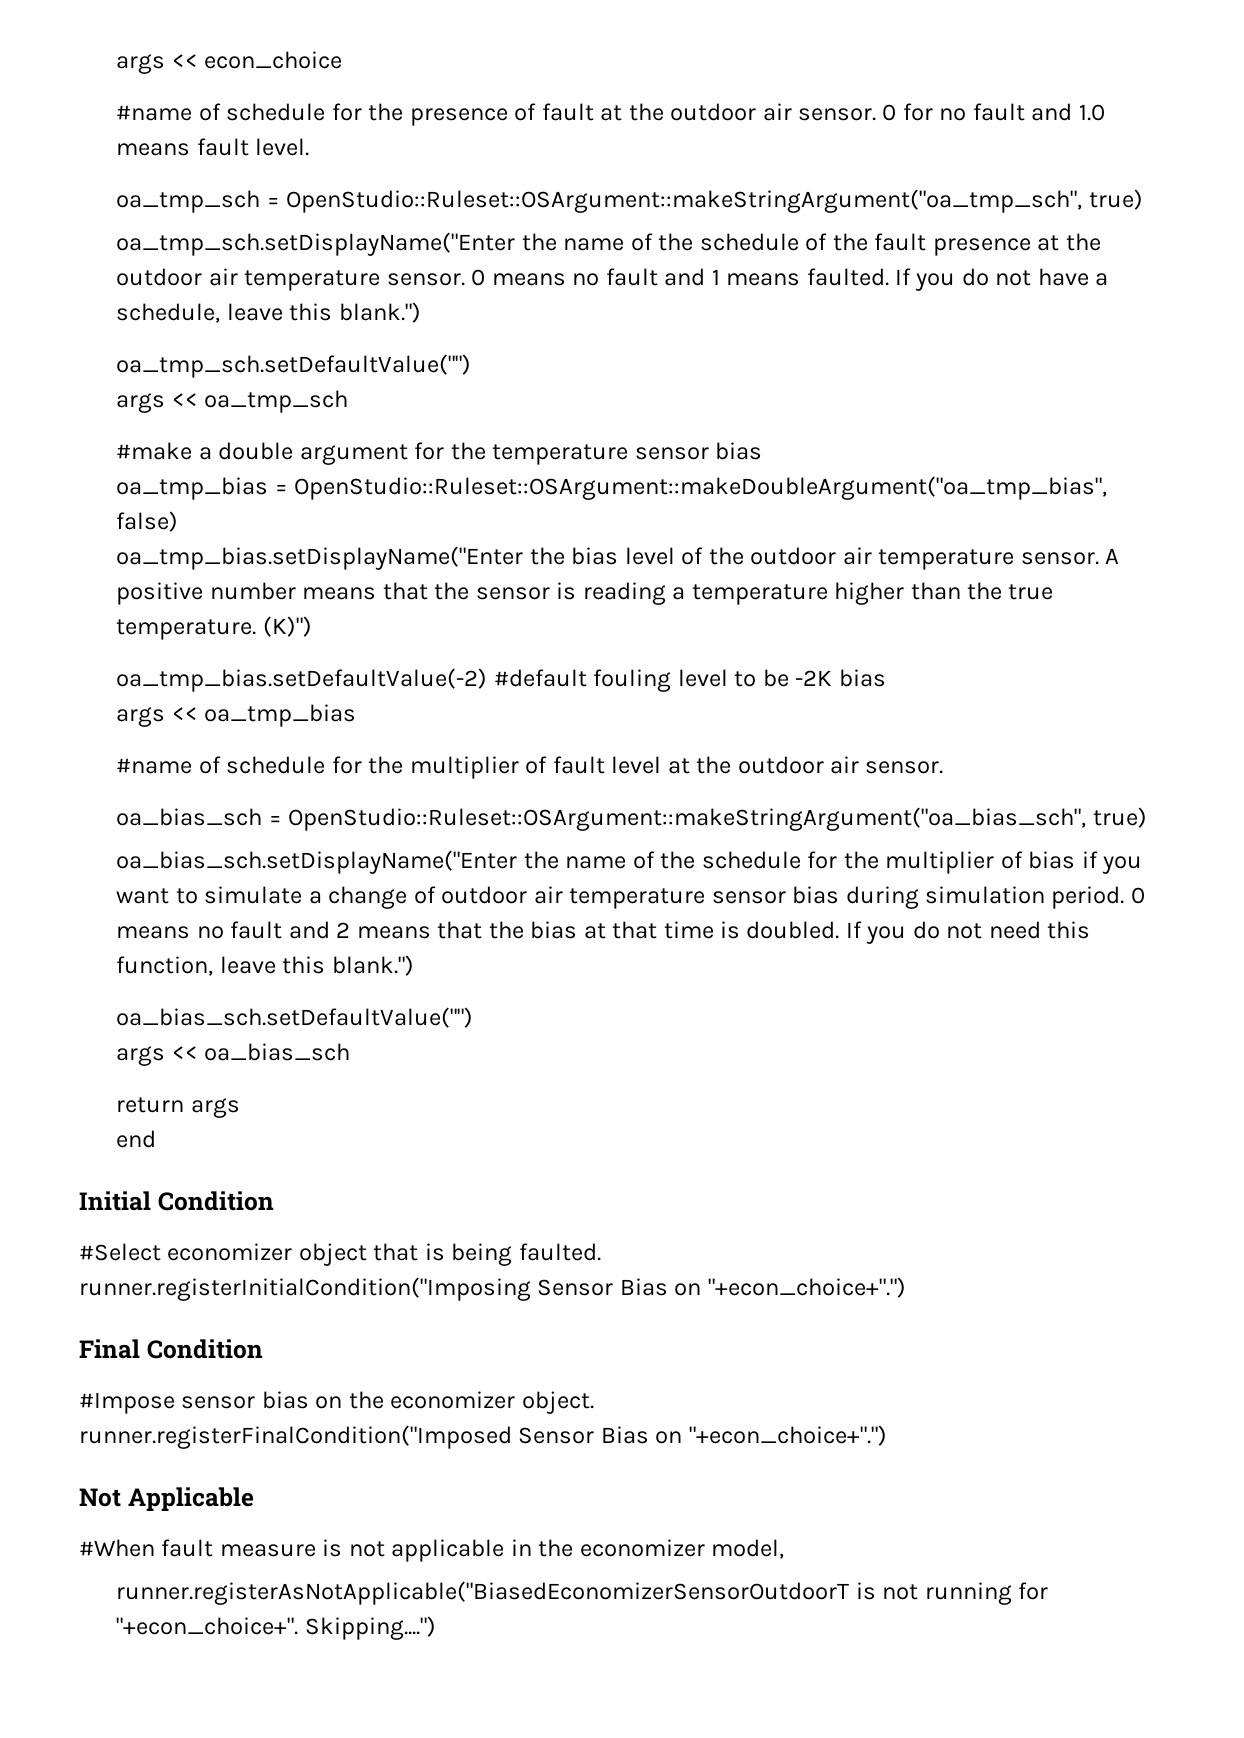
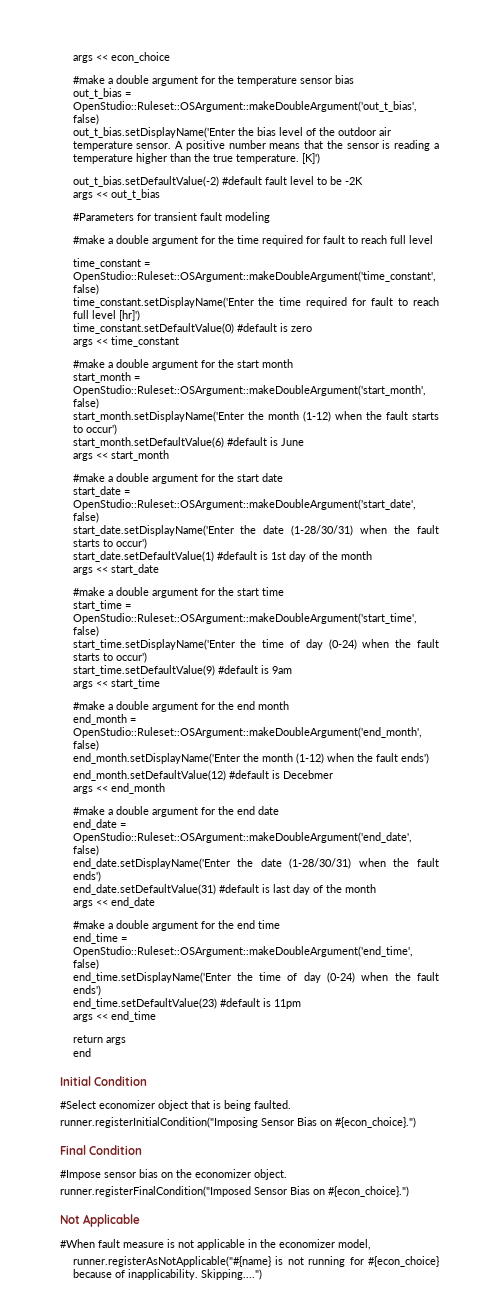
[116,103,1105,126] [116,138,310,156] [116,189,1143,213] [116,232,1101,256] [116,268,1109,291] [116,302,421,323] [116,354,472,378] [116,390,349,413] // #name of schedule for the presence of fault at the outdoor air sensor. 0 for no fault and 1.0 means fault level. // oa_tmp_sch = OpenStudio::Ruleset::OSArgument::makeStringArgument("oa_tmp_sch", true) // oa_tmp_sch.setDisplayName("Enter the name of the schedule of the fault presence at the outdoor air temperature sensor. 0 means no fault and 1 means faulted. If you do not have a schedule, leave this blank.") // oa_tmp_sch.setDefaultValue("") // args << oa_tmp_sch -> (170, 57) none
[116,476,1108,500] [116,511,179,532] [116,546,524,570] oa_tmp_bias = OpenStudio::Ruleset::OSArgument::makeDoubleArgument("oa_tmp_bias", false) // oa_tmp_bias.setDisplayName("Enter -> [72,88,131,99] [72,101,417,112] [72,114,99,125] [72,127,235,138] out_t_bias = OpenStudio::Ruleset::OSArgument::makeDoubleArgument('out_t_bias', false) // out_t_bias.setDisplayName('Enter
[262,616,312,637] [116,668,672,692] (K)") // oa_tmp_bias.setDefaultValue(-2) #default fouling -> [301,153,320,164] [72,176,287,187] [K]') // out_t_bias.setDefaultValue(-2) #default fault
[838,669,886,687] [116,704,357,727] [116,756,944,779] [116,807,1147,831] [116,850,1142,874] [116,886,1145,909] [116,921,1091,944] [116,955,414,976] [116,1007,474,1028] [116,1043,351,1066] bias // args << oa_tmp_bias // #name of schedule for the multiplier of fault level at the outdoor air sensor. // oa_bias_sch = OpenStudio::Ruleset::OSArgument::makeStringArgument("oa_bias_sch", true) // oa_bias_sch.setDisplayName("Enter the name of the schedule for the multiplier of bias if you want to simulate a change of outdoor air temperature sensor bias during simulation period. 0 means no fault and 2 means that the bias at that time is doubled. If you do not need this function, leave this blank.") // oa_bias_sch.setDefaultValue("") // args << oa_bias_sch -> [72,189,160,200] [72,212,270,223] [72,235,433,246] [72,258,150,269] [72,271,436,282] [72,284,99,295] [72,297,439,308] [72,310,140,321] [72,323,312,334] [72,336,179,347] [72,359,293,370] [72,372,140,383] [72,385,426,396] [72,398,99,409] [72,411,439,422] [72,424,117,435] [72,437,304,448] [72,450,169,461] [72,473,283,484] [72,486,130,497] [72,499,416,510] [72,512,99,523] [72,525,439,536] [72,538,147,549] [72,551,372,562] [72,564,159,575] [72,587,284,598] [72,600,131,611] [72,613,417,624] [72,626,99,637] [72,639,440,650] [72,652,147,663] [72,665,292,676] [72,678,160,689] [72,701,289,712] [72,714,136,725] [72,727,422,738] [72,740,99,751] [72,753,429,764] [72,770,333,781] [72,783,165,794] [72,806,279,817] [72,819,126,830] [72,832,412,843] [72,845,99,856] [72,858,439,869] [72,871,101,882] [72,884,376,895] [72,897,155,908] [72,920,280,931] [72,933,127,944] [72,946,413,957] [72,959,99,970] [72,972,440,983] [72,985,101,996] [72,998,301,1009] [72,1011,156,1022] // args << out_t_bias // #Parameters for transient fault modeling // #make a double argument for the time required for fault to reach full level // time_constant = OpenStudio::Ruleset::OSArgument::makeDoubleArgument('time_constant', false) // time_constant.setDisplayName('Enter the time required for fault to reach full level [hr]') // time_constant.setDefaultValue(0) #default is zero // args << time_constant // #make a double argument for the start month // start_month = OpenStudio::Ruleset::OSArgument::makeDoubleArgument('start_month', false) // start_month.setDisplayName('Enter the month (1-12) when the fault starts to occur') // start_month.setDefaultValue(6) #default is June // args << start_month // #make a double argument for the start date // start_date = OpenStudio::Ruleset::OSArgument::makeDoubleArgument('start_date', false) // start_date.setDisplayName('Enter the date (1-28/30/31) when the fault starts to occur') // start_date.setDefaultValue(1) #default is 1st day of the month // args << start_date // #make a double argument for the start time // start_time = OpenStudio::Ruleset::OSArgument::makeDoubleArgument('start_time', false) // start_time.setDisplayName('Enter the time of day (0-24) when the fault starts to occur') // start_time.setDefaultValue(9) #default is 9am // args << start_time // #make a double argument for the end month // end_month = OpenStudio::Ruleset::OSArgument::makeDoubleArgument('end_month', false) // end_month.setDisplayName('Enter the month (1-12) when the fault ends') // end_month.setDefaultValue(12) #default is Decebmer // args << end_month // #make a double argument for the end date // end_date = OpenStudio::Ruleset::OSArgument::makeDoubleArgument('end_date', false) // end_date.setDisplayName('Enter the date (1-28/30/31) when the fault ends') // end_date.setDefaultValue(31) #default is last day of the month // args << end_date // #make a double argument for the end time // end_time = OpenStudio::Ruleset::OSArgument::makeDoubleArgument('end_time', false) // end_time.setDisplayName('Enter the time of day (0-24) when the fault ends') // end_time.setDefaultValue(23) #default is 11pm // args << end_time
[707,1277,906,1298] "+econ_choice+".") -> [335,1117,416,1128] #{econ_choice}.")
[688,1425,887,1446] "+econ_choice+".") -> [328,1186,409,1197] #{econ_choice}.")
[116,1581,850,1605] runner.registerAsNotApplicable("BiasedEconomizerSensorOutdoorT -> [72,1256,271,1267] runner.registerAsNotApplicable("#{name}
[116,1617,299,1635] "+econ_choice+". -> [368,1256,439,1267] [72,1269,198,1280] #{econ_choice} because of inapplicability.

